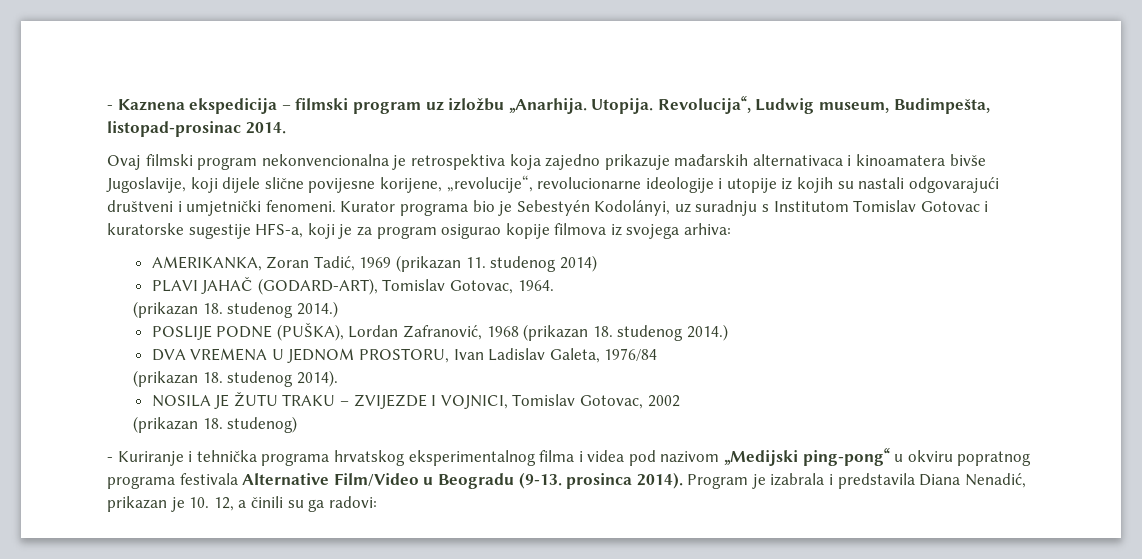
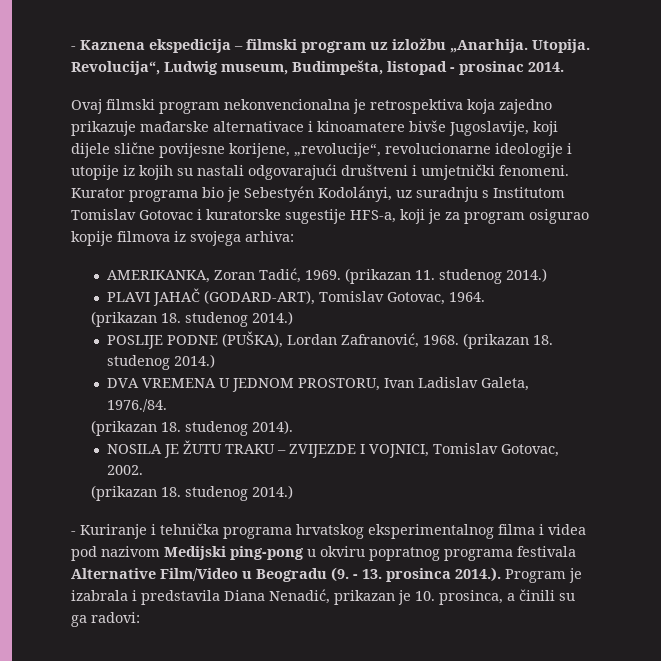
[107,121,241,137] listopad-prosinac -> [387,61,524,75] listopad - prosinac
[674,154,946,166] mađarskih alternativaca i kinoamatera -> [140,121,405,132] mađarske alternativace i kinoamatere
[359,257,392,268] 1969 -> [304,270,341,280] 1969.
[559,255,597,272] 2014) -> [505,268,547,282] 2014.)
[486,326,519,337] 1968 -> [422,335,459,345] 1968.
[604,348,658,361] 1976/84 -> [106,399,167,412] 1976./84.
[647,395,680,407] [132,416,298,433] 2002 // (prikazan 18. studenog) -> [106,465,143,475] [90,485,293,501] 2002. // (prikazan 18. studenog 2014.)
[724,448,890,466] „Medijski ping-pong“ -> [164,546,304,560] Medijski ping-pong
[518,472,683,489] (9-13. prosinca 2014). -> [331,567,501,582] (9. - 13. prosinca 2014.).
[213,497,234,511] 12, -> [439,590,503,605] prosinca,

